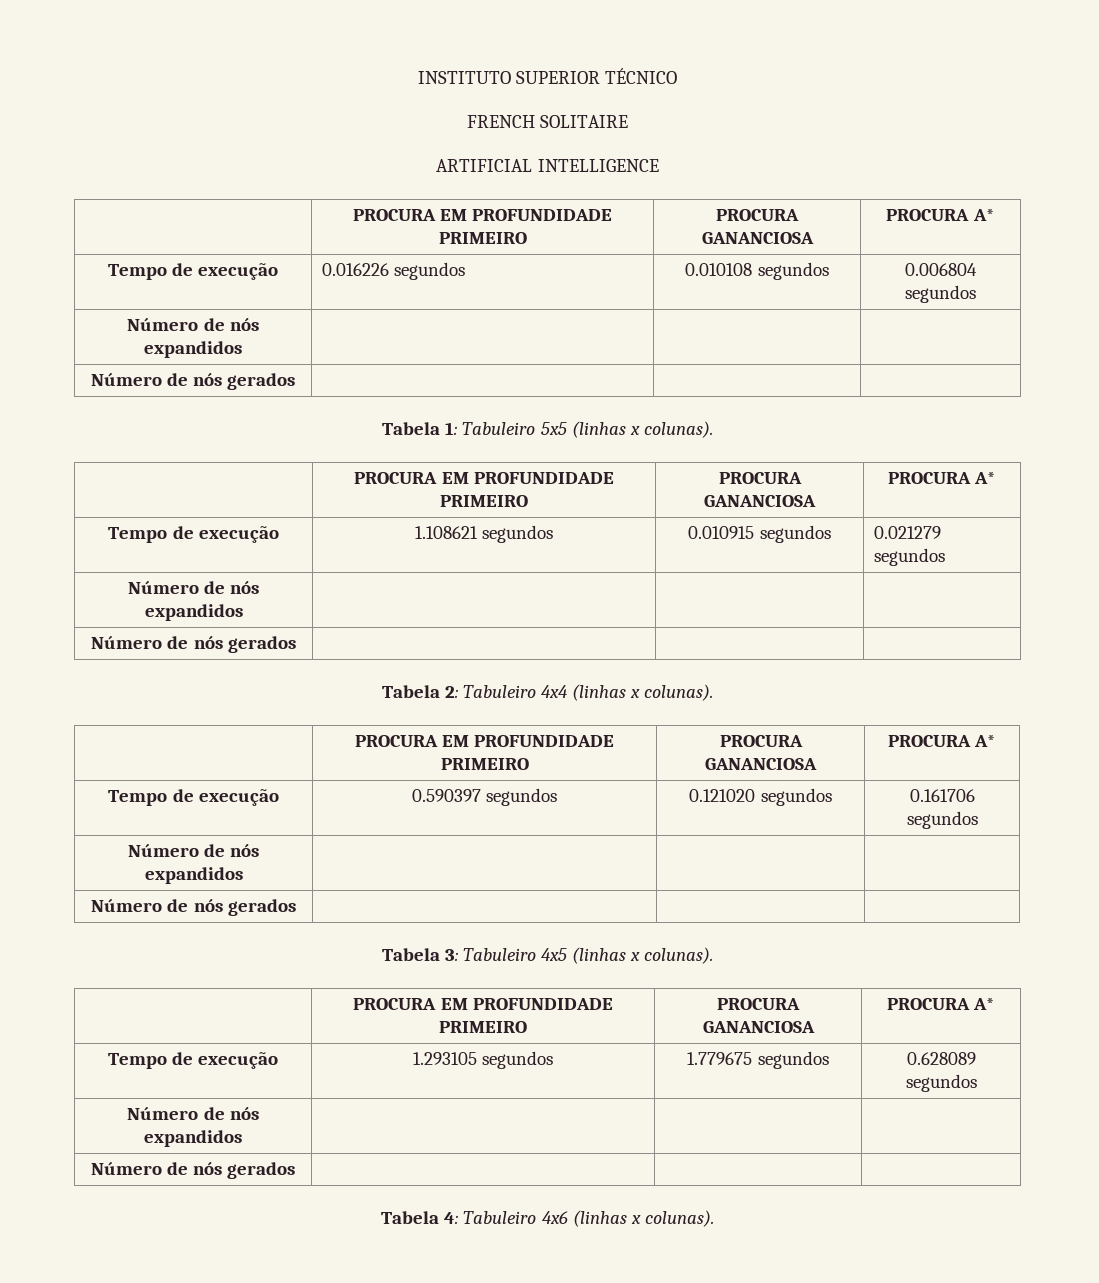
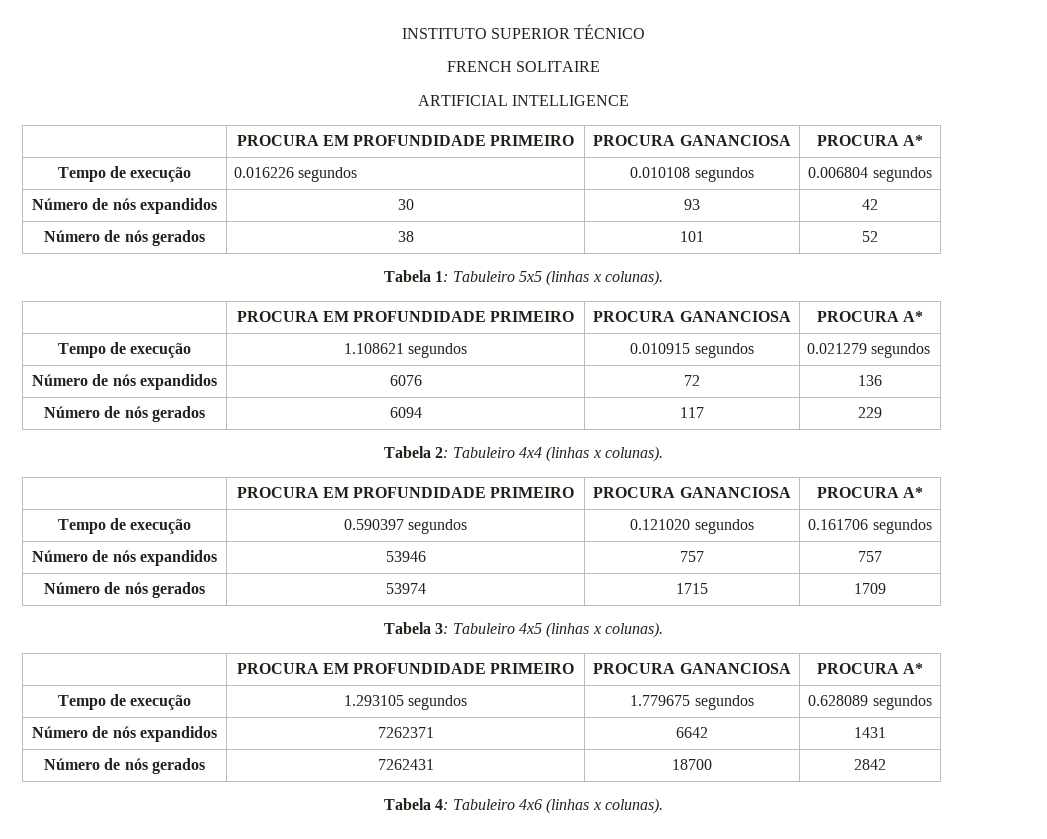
[90,373,296,390] | | // Número de nós gerados | | | -> [397,199,414,210] [684,199,700,210] [862,199,878,210] [44,230,205,246] [397,231,414,242] [680,231,704,242] [862,231,878,242] 30 | 93 | 42 // Número de nós gerados | 38 | 101 | 52
[91,636,296,653] | | // Número de nós gerados | | | -> [389,375,422,386] [684,375,700,386] [858,375,882,386] [44,406,205,422] [389,407,422,418] [680,407,704,418] [858,407,882,418] 6076 | 72 | 136 // Número de nós gerados | 6094 | 117 | 229
[91,899,296,916] | | // Número de nós gerados | | | -> [385,551,426,562] [680,551,704,562] [858,551,882,562] [44,582,205,598] [385,583,426,594] [676,583,708,594] [854,583,886,594] 53946 | 757 | 757 // Número de nós gerados | 53974 | 1715 | 1709
[90,1162,296,1179] | | // Número de nós gerados | | | -> [377,727,434,738] [676,727,708,738] [854,727,886,738] [44,758,205,774] [377,759,434,770] [672,759,712,770] [854,759,886,770] 7262371 | 6642 | 1431 // Número de nós gerados | 7262431 | 18700 | 2842

